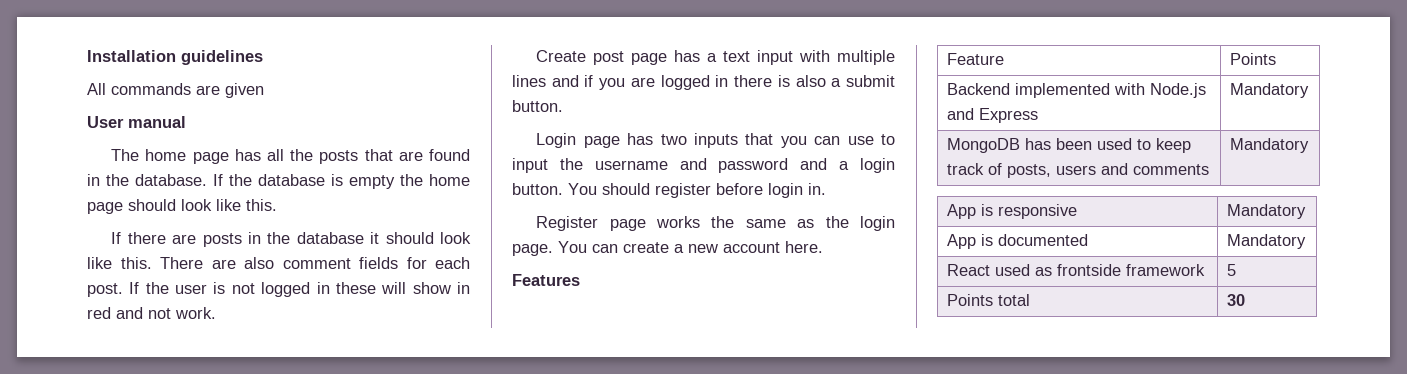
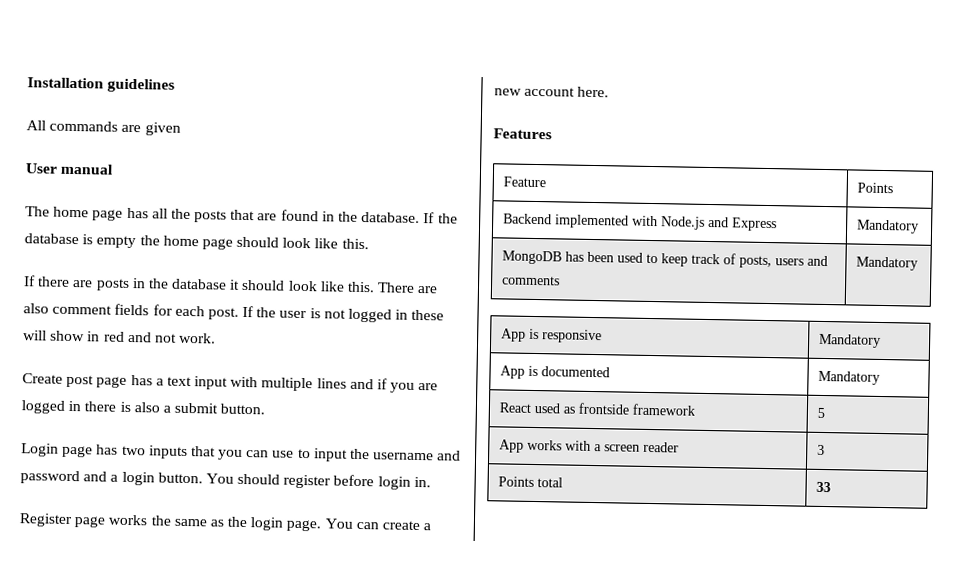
(1236, 270) none -> [499,439,680,453] [817,444,826,456] // App works with a screen reader | 3
[1226,294,1245,306] 30 -> [816,481,832,493] 33

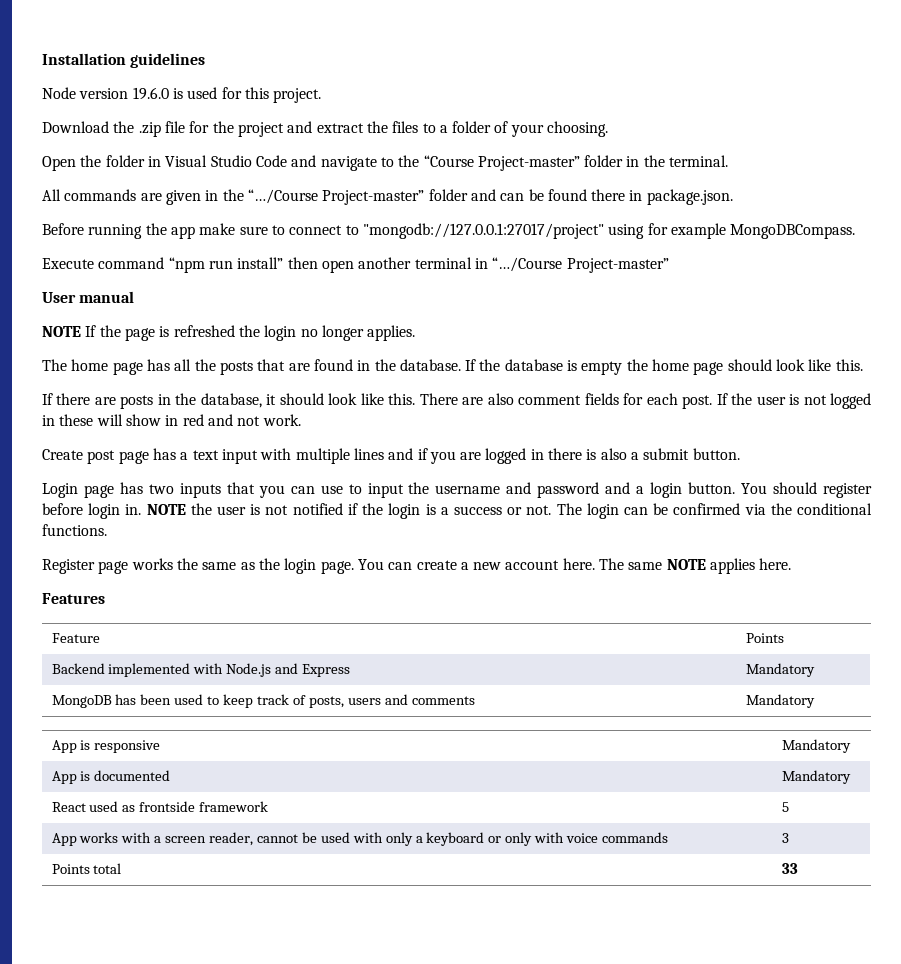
[26,120,181,136] [25,163,115,175] All commands are given // User manual -> [42,87,322,103] [42,121,609,137] [42,155,729,171] [42,189,733,205] [42,223,856,239] [42,257,669,273] [42,291,135,303] [42,325,416,341] Node version 19.6.0 is used for this project. // Download the .zip file for the project and extract the files to a folder of your choosing. // Open the folder in Visual Studio Code and navigate to the “Course Project-master” folder in the terminal. // All commands are given in the “…/Course Project-master” folder and can be found there in package.json. // Before running the app make sure to connect to "mongodb://127.0.0.1:27017/project" using for example MongoDBCompass. // Execute command “npm run install” then open another terminal in “…/Course Project-master” // User manual // NOTE If the page is refreshed the login no longer applies.
[171,278,228,290] database -> [200,393,262,408] database,
(431, 482) none -> [146,503,873,519] [42,524,107,536] NOTE the user is not notified if the login is a success or not. The login can be confirmed via the conditional functions.
(610, 92) none -> [599,558,792,574] The same NOTE applies here.
[643,441,680,453] reader -> [209,832,669,846] reader, cannot be used with only a keyboard or only with voice commands

